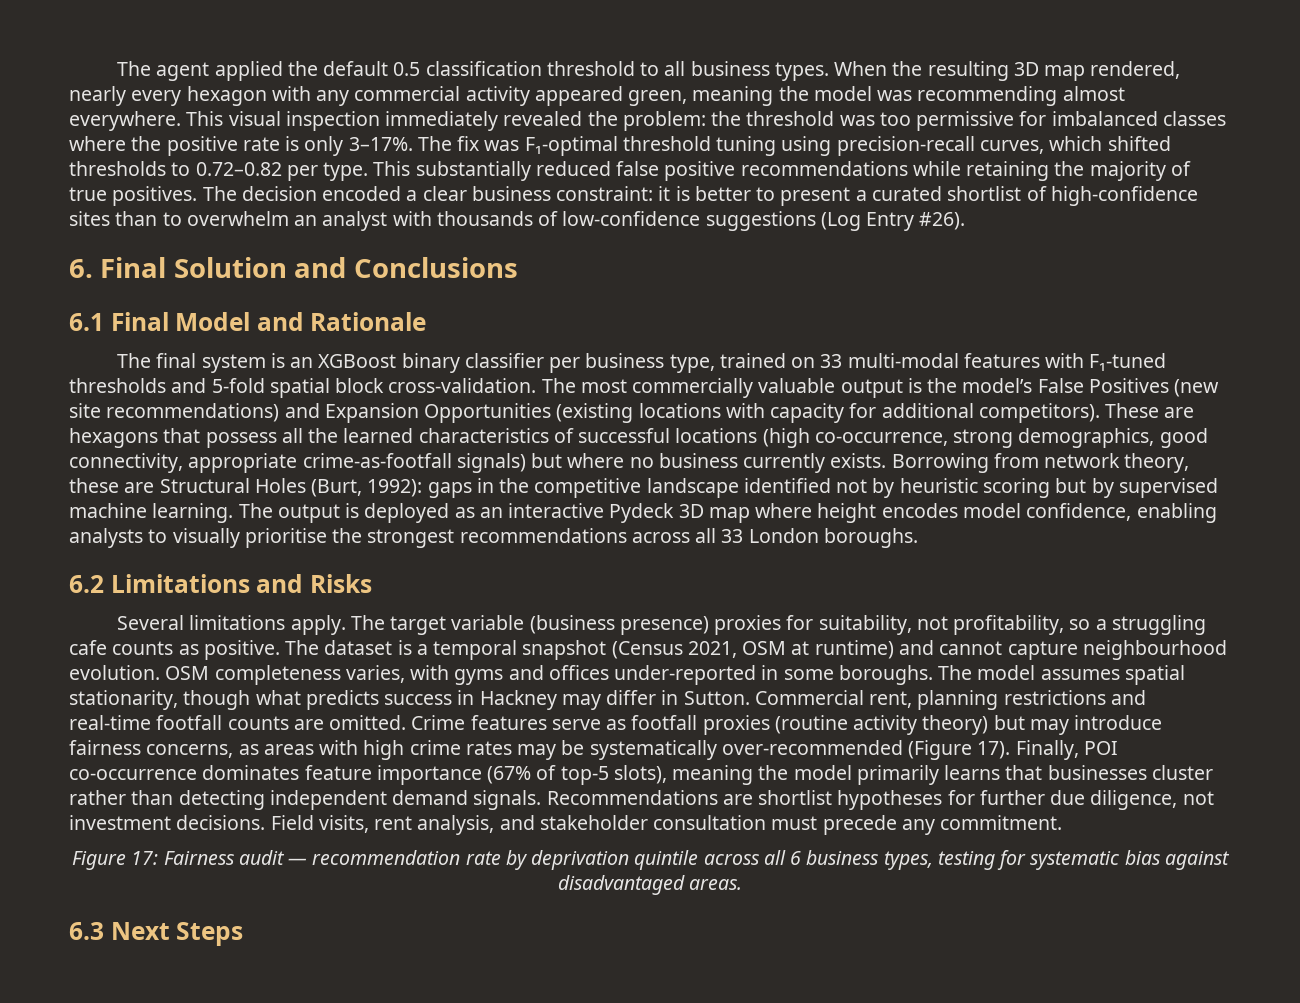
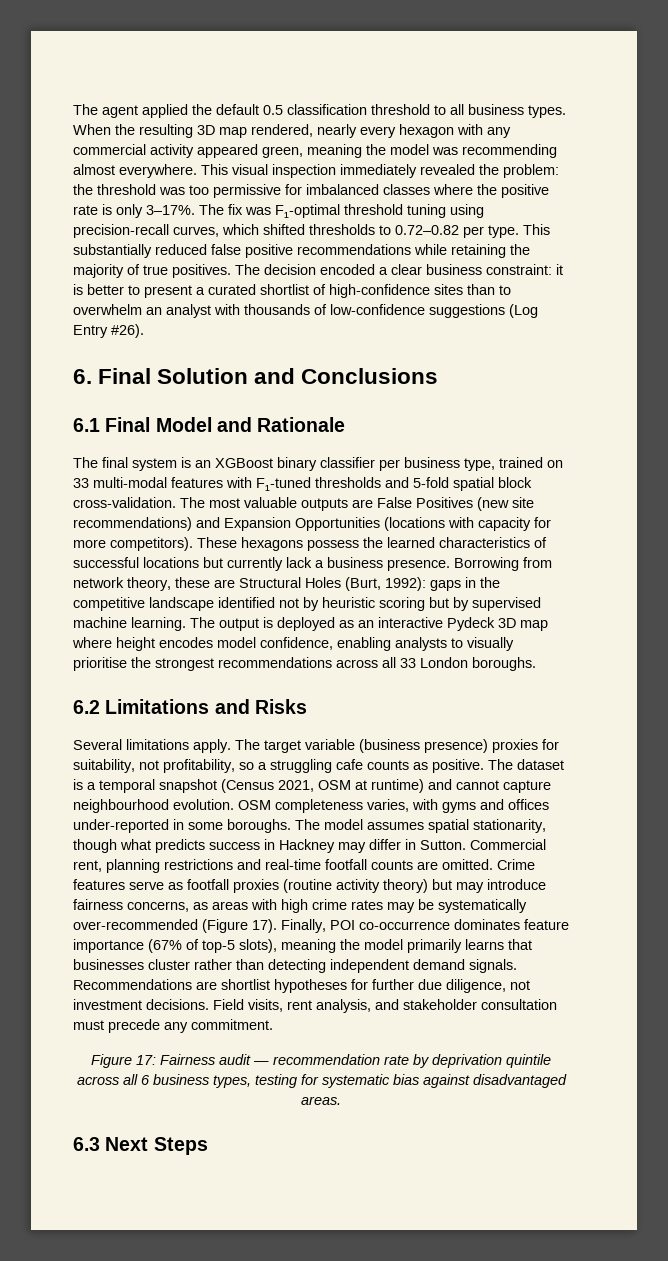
[632,378,1033,398] commercially valuable output is the model’s -> [244,497,373,511] valuable outputs are
[556,403,721,423] (existing locations -> [384,517,445,531] (locations
[881,403,974,418] additional -> [73,539,106,548] more
[1164,407,1195,418] [69,428,303,448] are hexagons that possess all -> [241,537,359,551] hexagons possess
[762,428,1208,448] [69,453,887,473] (high co-occurrence, strong demographics, good connectivity, appropriate crime-as-footfall signals) but where no business currently exists. -> [203,557,450,571] but currently lack a business presence.

